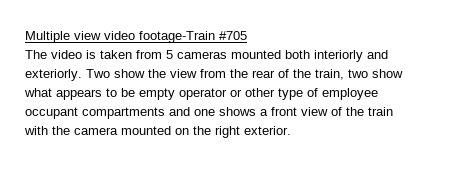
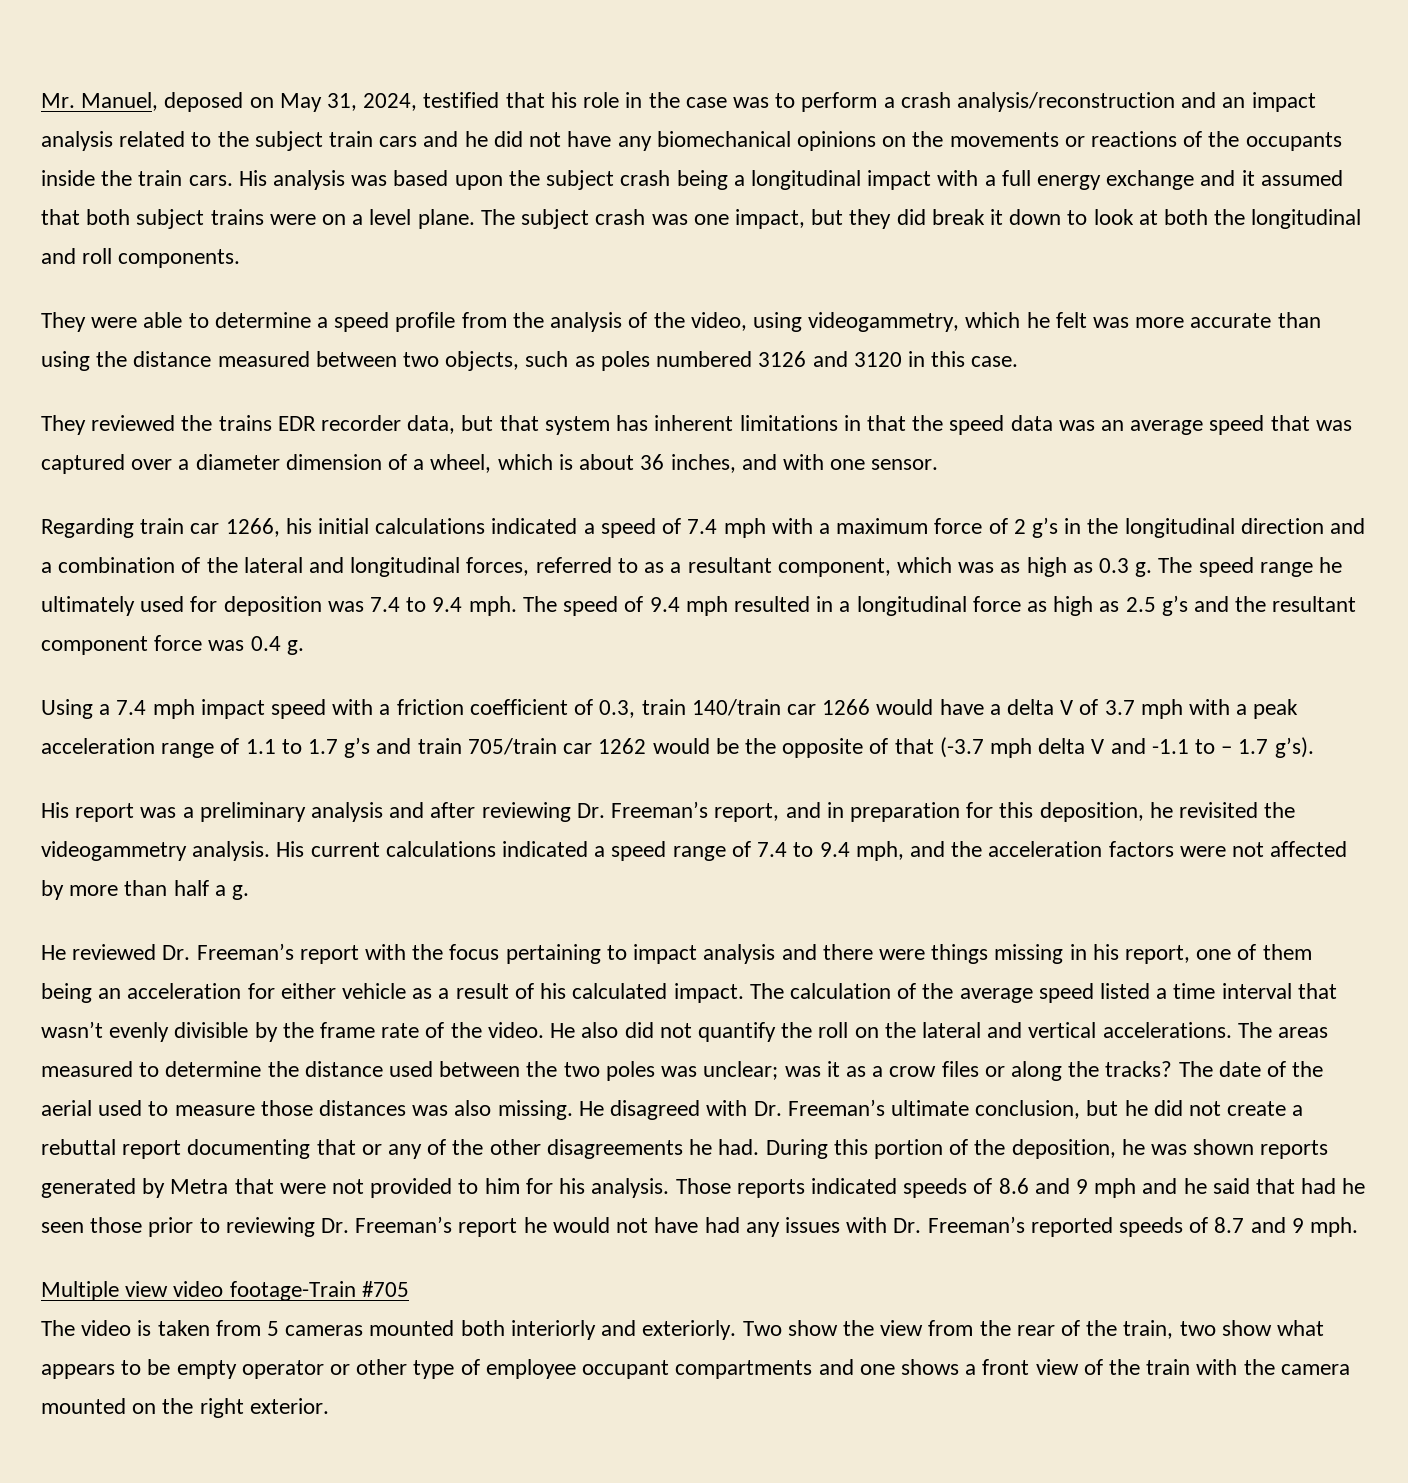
(25, 37) none -> [41,92,1316,112] [41,131,1342,151] [41,170,1343,190] [41,209,1362,229] [41,248,241,268] [41,312,1321,332] [41,351,1019,371] [41,415,1352,435] [41,454,939,474] [41,517,1366,538] [41,557,1343,577] [41,595,1357,616] [41,635,304,655] [41,699,1299,719] [41,737,1314,758] [41,801,1296,822] [41,841,1348,861] [41,880,250,900] [41,943,1312,964] [41,983,1337,1003] [41,1021,1329,1042] [41,1061,1324,1081] [41,1099,1304,1120] [41,1139,1329,1159] [41,1178,1366,1198] [41,1216,1359,1237] Mr. Manuel, deposed on May 31, 2024, testified that his role in the case was to perform a crash analysis/reconstruction and an impact analysis related to the subject train cars and he did not have any biomechanical opinions on the movements or reactions of the occupants inside the train cars. His analysis was based upon the subject crash being a longitudinal impact with a full energy exchange and it assumed that both subject trains were on a level plane. The subject crash was one impact, but they did break it down to look at both the longitudinal and roll components. // They were able to determine a speed profile from the analysis of the video, using videogammetry, which he felt was more accurate than using the distance measured between two objects, such as poles numbered 3126 and 3120 in this case. // They reviewed the trains EDR recorder data, but that system has inherent limitations in that the speed data was an average speed that was captured over a diameter dimension of a wheel, which is about 36 inches, and with one sensor. // Regarding train car 1266, his initial calculations indicated a speed of 7.4 mph with a maximum force of 2 g’s in the longitudinal direction and a combination of the lateral and longitudinal forces, referred to as a resultant component, which was as high as 0.3 g. The speed range he ultimately used for deposition was 7.4 to 9.4 mph. The speed of 9.4 mph resulted in a longitudinal force as high as 2.5 g’s and the resultant component force was 0.4 g. // Using a 7.4 mph impact speed with a friction coefficient of 0.3, train 140/train car 1266 would have a delta V of 3.7 mph with a peak acceleration range of 1.1 to 1.7 g’s and train 705/train car 1262 would be the opposite of that (-3.7 mph delta V and -1.1 to – 1.7 g’s). // His report was a preliminary analysis and after reviewing Dr. Freeman’s report, and in preparation for this deposition, he revisited the videogammetry analysis. His current calculations indicated a speed range of 7.4 to 9.4 mph, and the acceleration factors were not affected by more than half a g. // He reviewed Dr. Freeman’s report with the focus pertaining to impact analysis and there were things missing in his report, one of them being an acceleration for either vehicle as a result of his calculated impact. The calculation of the average speed listed a time interval that wasn’t evenly divisible by the frame rate of the video. He also did not quantify the roll on the lateral and vertical accelerations. The areas measured to determine the distance used between the two poles was unclear; was it as a crow files or along the tracks? The date of the aerial used to measure those distances was also missing. He disagreed with Dr. Freeman’s ultimate conclusion, but he did not create a rebuttal report documenting that or any of the other disagreements he had. During this portion of the deposition, he was shown reports generated by Metra that were not provided to him for his analysis. Those reports indicated speeds of 8.6 and 9 mph and he said that had he seen those prior to reviewing Dr. Freeman’s report he would not have had any issues with Dr. Freeman’s reported speeds of 8.7 and 9 mph. //

